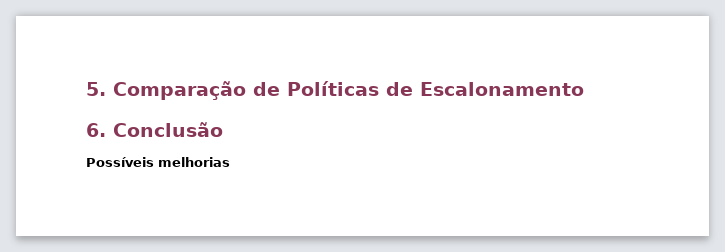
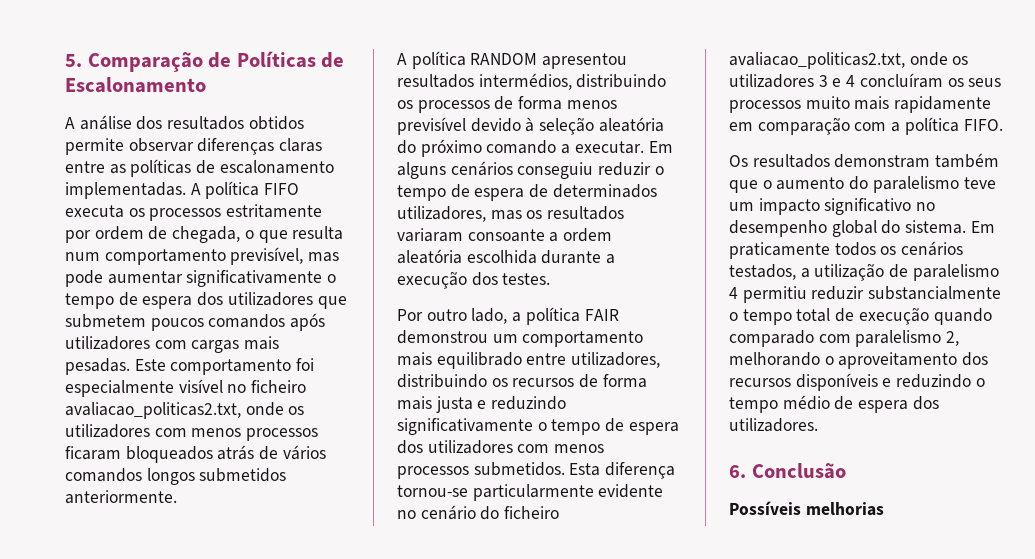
(584, 89) none -> [65,115,304,130] [65,138,323,155] [65,159,334,177] [65,181,300,199] [65,204,323,221] [65,226,344,243] [65,247,340,265] [65,270,337,287] [65,292,347,309] [65,313,326,331] [65,336,280,353] [65,358,315,375] [65,379,307,397] [65,402,305,419] [65,424,319,441] [65,445,326,463] [65,468,287,485] [65,490,177,504] [397,51,628,69] [397,73,667,90] [397,96,617,113] [397,117,664,135] [397,139,673,157] [397,161,664,179] [397,184,657,201] [397,206,625,222] [397,228,613,242] [397,249,616,264] [397,271,551,289] [397,307,619,325] [397,330,644,347] [397,352,661,369] [397,374,647,388] [397,396,567,413] [397,418,679,435] [397,440,605,454] [397,462,676,479] [397,484,664,501] [397,505,560,520] [729,52,969,69] [729,73,1002,88] [729,96,992,113] [729,117,1003,135] [729,153,1000,168] [729,176,996,193] [729,198,936,215] [729,220,995,237] [729,241,964,259] [729,263,999,281] [729,286,1002,303] [729,307,992,325] [729,330,960,347] [729,352,989,369] [729,373,985,391] [729,395,939,413] [729,418,818,432] // A análise dos resultados obtidos permite observar diferenças claras entre as políticas de escalonamento implementadas. A política FIFO executa os processos estritamente por ordem de chegada, o que resulta num comportamento previsível, mas pode aumentar significativamente o tempo de espera dos utilizadores que submetem poucos comandos após utilizadores com cargas mais pesadas. Este comportamento foi especialmente visível no ficheiro avaliacao_politicas2.txt, onde os utilizadores com menos processos ficaram bloqueados atrás de vários comandos longos submetidos anteriormente. // A política RANDOM apresentou resultados intermédios, distribuindo os processos de forma menos previsível devido à seleção aleatória do próximo comando a executar. Em alguns cenários conseguiu reduzir o tempo de espera de determinados utilizadores, mas os resultados variaram consoante a ordem aleatória escolhida durante a execução dos testes. // Por outro lado, a política FAIR demonstrou um comportamento mais equilibrado entre utilizadores, distribuindo os recursos de forma mais justa e reduzindo significativamente o tempo de espera dos utilizadores com menos processos submetidos. Esta diferença tornou-se particularmente evidente no cenário do ficheiro avaliacao_politicas2.txt, onde os utilizadores 3 e 4 concluíram os seus processos muito mais rapidamente em comparação com a política FIFO. // Os resultados demonstram também que o aumento do paralelismo teve um impacto significativo no desempenho global do sistema. Em praticamente todos os cenários testados, a utilização de paralelismo 4 permitiu reduzir substancialmente o tempo total de execução quando comparado com paralelismo 2, melhorando o aproveitamento dos recursos disponíveis e reduzindo o tempo médio de espera dos utilizadores.

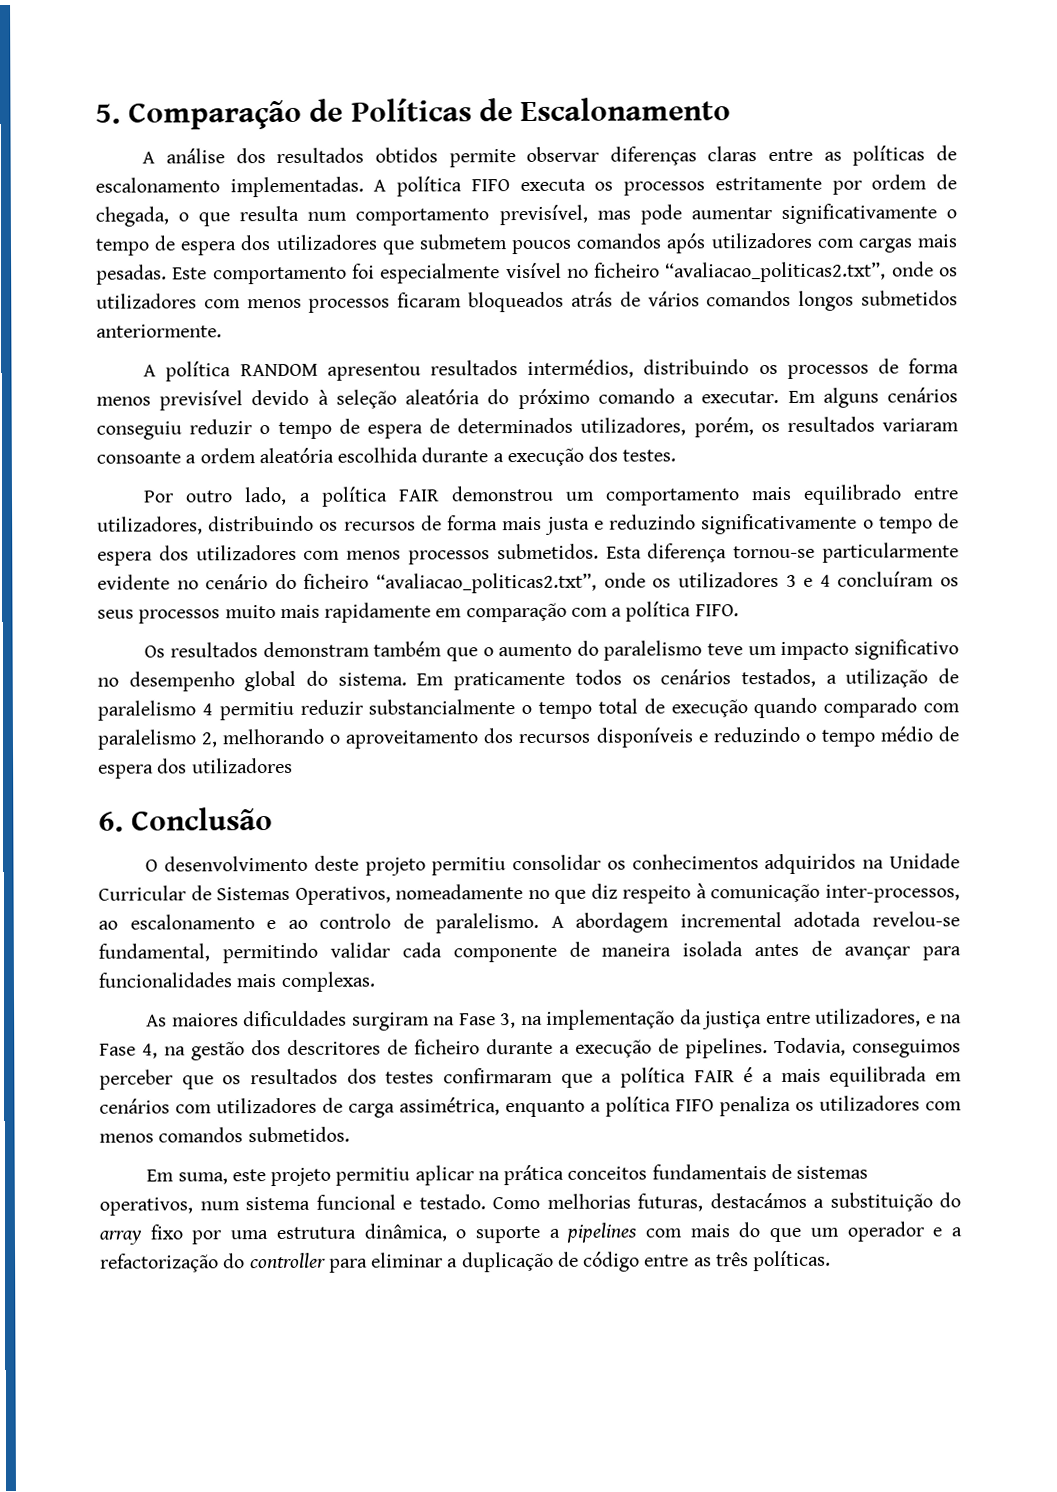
[65,402,241,419] avaliacao_politicas2.txt, -> [665,261,887,283] “avaliacao_politicas2.txt”,
[490,210,522,220] mas -> [693,417,754,438] porém,
[729,52,905,69] avaliacao_politicas2.txt, -> [376,572,598,594] “avaliacao_politicas2.txt”,
[729,418,818,432] utilizadores. -> [191,757,293,774] utilizadores
[729,501,884,516] Possíveis melhorias -> [145,853,961,876] [98,883,960,905] [98,911,960,934] [98,940,961,964] [98,971,375,992] [146,1008,963,1031] [99,1037,961,1061] [99,1066,962,1090] [99,1095,962,1118] [99,1126,350,1143] [146,1163,869,1187] [99,1192,961,1216] [99,1221,963,1245] [100,1250,832,1273] O desenvolvimento deste projeto permitiu consolidar os conhecimentos adquiridos na Unidade Curricular de Sistemas Operativos, nomeadamente no que diz respeito à comunicação inter-processos, ao escalonamento e ao controlo de paralelismo. A abordagem incremental adotada revelou-se fundamental, permitindo validar cada componente de maneira isolada antes de avançar para funcionalidades mais complexas. // As maiores dificuldades surgiram na Fase 3, na implementação da justiça entre utilizadores, e na Fase 4, na gestão dos descritores de ficheiro durante a execução de pipelines. Todavia, conseguimos perceber que os resultados dos testes confirmaram que a política FAIR é a mais equilibrada em cenários com utilizadores de carga assimétrica, enquanto a política FIFO penaliza os utilizadores com menos comandos submetidos. // Em suma, este projeto permitiu aplicar na prática conceitos fundamentais de sistemas operativos, num sistema funcional e testado. Como melhorias futuras, destacámos a substituição do array fixo por uma estrutura dinâmica, o suporte a pipelines com mais do que um operador e a refactorização do controller para eliminar a duplicação de código entre as três políticas.

